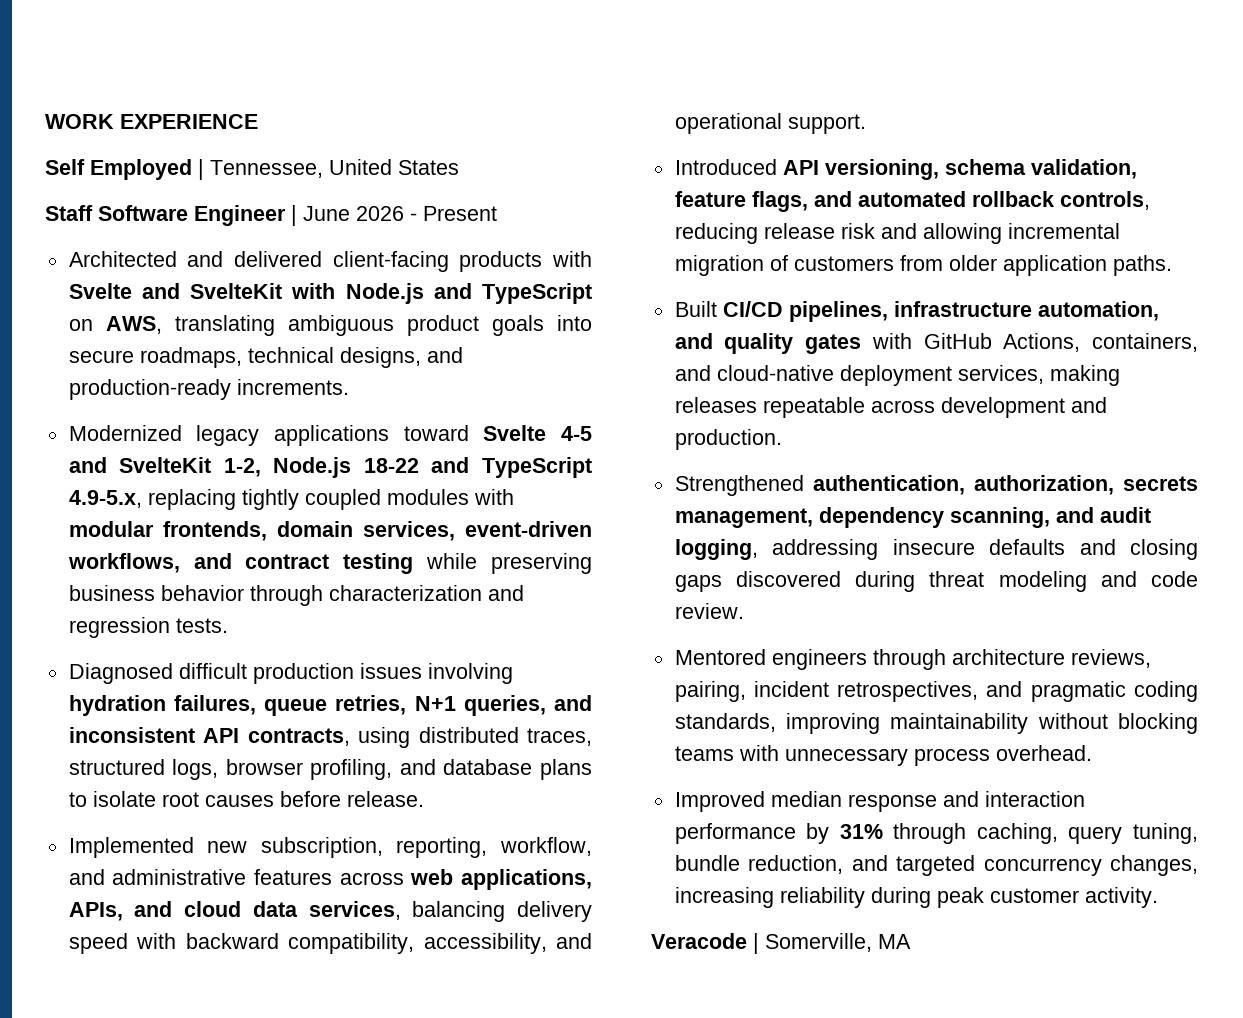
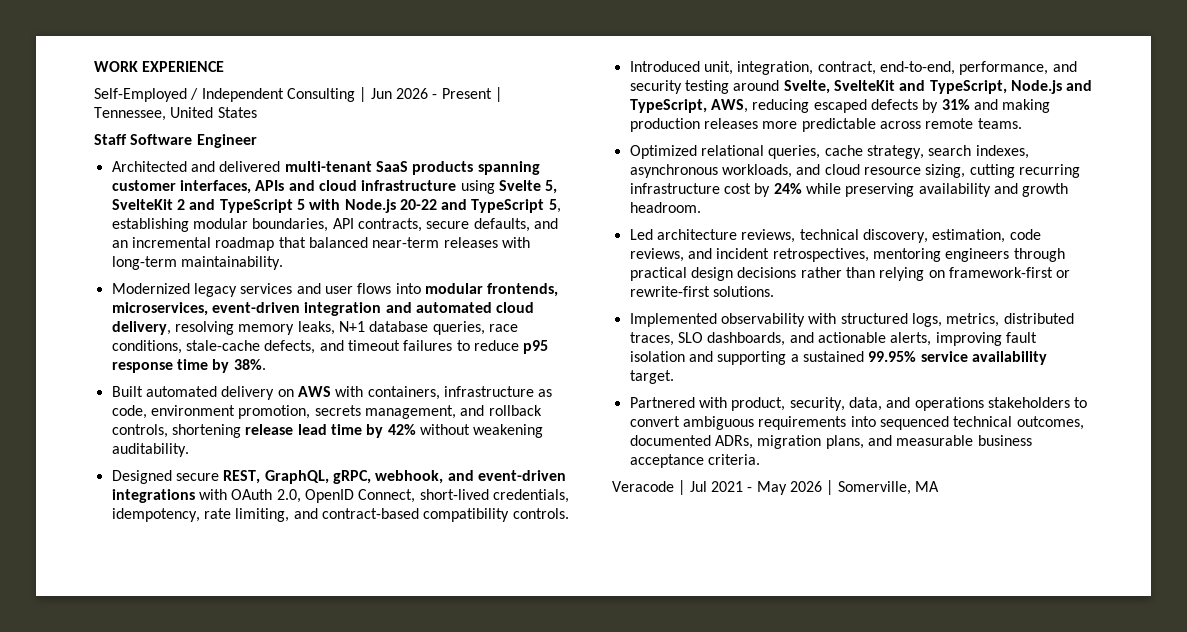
[45,159,192,180] Self Employed -> [94,87,492,102] Self-Employed / Independent Consulting | Jun 2026 - Present
[291,205,497,226] [68,251,592,272] [68,283,283,299] | June 2026 - Present // Architected and delivered client-facing products with Svelte and SvelteKit -> [111,161,540,175] [111,180,558,194] [111,199,305,213] // Architected and delivered multi-tenant SaaS products spanning customer interfaces, APIs and cloud infrastructure using Svelte 5, SvelteKit 2 and TypeScript 5
[433,283,592,304] [68,315,592,336] [68,347,463,368] [68,379,349,400] [68,425,592,446] [68,457,592,478] [68,489,514,510] [68,521,592,541] [67,553,592,574] [68,585,524,606] [68,617,228,638] [68,663,513,684] [68,695,593,716] [68,727,593,748] [68,759,592,780] [68,791,424,807] [68,837,592,858] [68,869,592,890] [68,901,592,922] [68,933,592,954] [674,113,866,134] [674,159,1137,180] [674,191,1150,212] [674,223,1120,244] [674,255,1172,276] [674,301,1159,322] [674,333,1198,354] [674,365,1120,386] [674,397,1107,418] [674,429,782,450] [674,475,1198,496] [674,507,1151,528] [674,539,1198,560] [674,571,1198,592] [674,603,744,619] [674,649,1151,670] [674,681,1198,702] [674,713,1198,734] [674,745,1092,766] [674,791,1085,812] [674,823,1198,844] [674,855,1198,876] [674,887,1158,908] [651,933,747,949] and TypeScript on AWS, translating ambiguous product goals into secure roadmaps, technical designs, and production-ready increments. // Modernized legacy applications toward Svelte 4-5 and SvelteKit 1-2, Node.js 18-22 and TypeScript 4.9-5.x, replacing tightly coupled modules with modular frontends, domain services, event-driven workflows, and contract testing while preserving business behavior through characterization and regression tests. // Diagnosed difficult production issues involving hydration failures, queue retries, N+1 queries, and inconsistent API contracts, using distributed traces, structured logs, browser profiling, and database plans to isolate root causes before release. // Implemented new subscription, reporting, workflow, and administrative features across web applications, APIs, and cloud data services, balancing delivery speed with backward compatibility, accessibility, and operational support. // Introduced API versioning, schema validation, feature flags, and automated rollback controls, reducing release risk and allowing incremental migration of customers from older application paths. // Built CI/CD pipelines, infrastructure automation, and quality gates with GitHub Actions, containers, and cloud-native deployment services, making releases repeatable across development and production. // Strengthened authentication, authorization, secrets management, dependency scanning, and audit logging, addressing insecure defaults and closing gaps discovered during threat modeling and code review. // Mentored engineers through architecture reviews, pairing, incident retrospectives, and pragmatic coding standards, improving maintainability without blocking teams with unnecessary process overhead. // Improved median response and interaction performance by 31% through caching, query tuning, bundle reduction, and targeted concurrency changes, increasing reliability during peak customer activity. // Veracode -> [399,199,561,213] [111,218,558,232] [111,237,530,251] [111,256,283,270] [111,283,559,297] [111,302,535,316] [111,321,518,335] [111,340,549,354] [111,359,266,373] [111,386,553,400] [111,405,542,419] [111,424,544,438] [111,443,189,457] [111,470,566,484] [111,489,569,503] [111,508,569,522] [629,61,1077,75] [629,80,1093,94] [629,99,1051,113] [629,118,1022,132] [629,145,1029,159] [629,164,1080,178] [629,183,1069,197] [629,202,701,213] [629,229,1041,243] [629,248,1065,262] [629,267,1071,281] [629,286,774,297] [629,313,1074,327] [629,332,1037,346] [629,351,1047,365] [629,370,674,384] [629,397,1088,411] [629,416,1084,430] [629,435,1032,449] [629,454,760,468] [612,480,822,495] 20-22 and TypeScript 5, establishing modular boundaries, API contracts, secure defaults, and an incremental roadmap that balanced near-term releases with long-term maintainability. // Modernized legacy services and user flows into modular frontends, microservices, event-driven integration and automated cloud delivery, resolving memory leaks, N+1 database queries, race conditions, stale-cache defects, and timeout failures to reduce p95 response time by 38%. // Built automated delivery on AWS with containers, infrastructure as code, environment promotion, secrets management, and rollback controls, shortening release lead time by 42% without weakening auditability. // Designed secure REST, GraphQL, gRPC, webhook, and event-driven integrations with OAuth 2.0, OpenID Connect, short-lived credentials, idempotency, rate limiting, and contract-based compatibility controls. // Introduced unit, integration, contract, end-to-end, performance, and security testing around Svelte, SvelteKit and TypeScript, Node.js and TypeScript, AWS, reducing escaped defects by 31% and making production releases more predictable across remote teams. // Optimized relational queries, cache strategy, search indexes, asynchronous workloads, and cloud resource sizing, cutting recurring infrastructure cost by 24% while preserving availability and growth headroom. // Led architecture reviews, technical discovery, estimation, code reviews, and incident retrospectives, mentoring engineers through practical design decisions rather than relying on framework-first or rewrite-first solutions. // Implemented observability with structured logs, metrics, distributed traces, SLO dashboards, and actionable alerts, improving fault isolation and supporting a sustained 99.95% service availability target. // Partnered with product, security, data, and operations stakeholders to convert ambiguous requirements into sequenced technical outcomes, documented ADRs, migration plans, and measurable business acceptance criteria. // Veracode | Jul 2021 - May 2026

